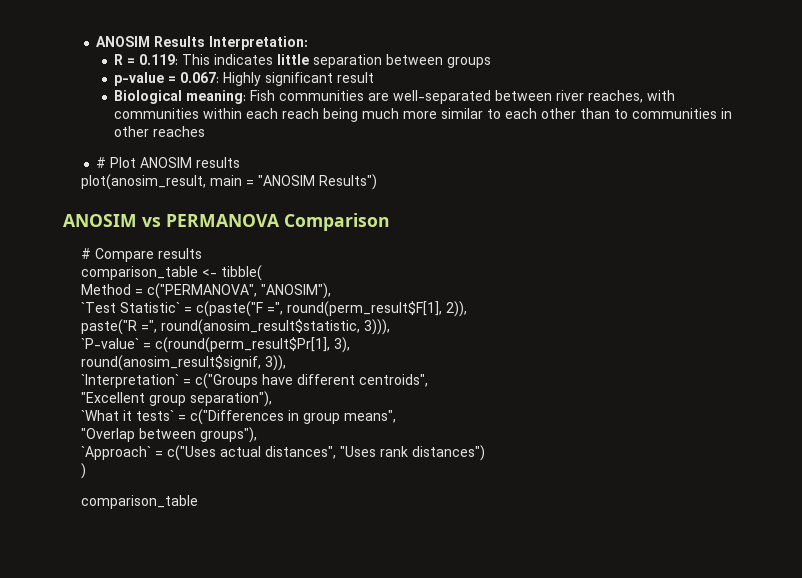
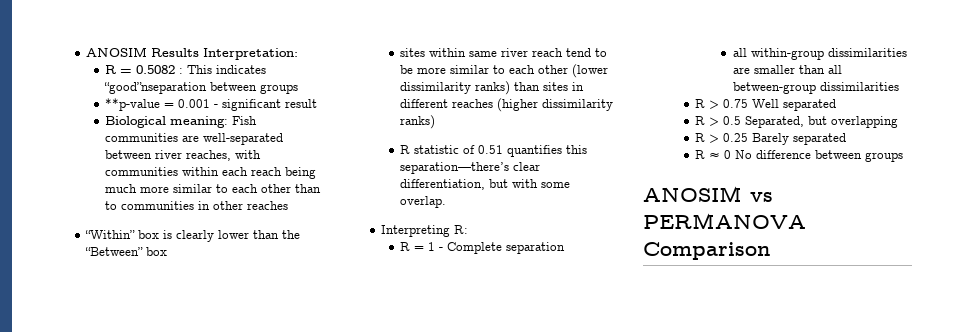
[139,54,492,68] [114,72,262,86] 0.119: This indicates little separation between groups // p-value = 0.067: Highly -> [136,65,267,74] [104,82,299,94] [105,98,219,111] 0.5082 : This indicates “good”nseparation between groups // **p-value = 0.001 -
[96,157,241,168] [80,174,377,190] [63,213,390,231] [80,248,202,262] [80,265,262,281] [80,283,331,299] [80,301,467,317] [80,319,390,335] [80,337,350,353] [80,355,286,371] [80,373,428,389] [80,391,272,407] [80,409,396,425] [80,427,257,443] [80,445,485,461] [80,463,86,479] [80,495,198,509] # Plot ANOSIM results // plot(anosim_result, main = "ANOSIM Results") // ANOSIM vs PERMANOVA Comparison // # Compare results // comparison_table <- tibble( // Method = c("PERMANOVA", "ANOSIM"), // `Test Statistic` = c(paste("F =", round(perm_result$F[1], 2)), // paste("R =", round(anosim_result$statistic, 3))), // `P-value` = c(round(perm_result$Pr[1], 3), // round(anosim_result$signif, 3)), // `Interpretation` = c("Groups have different centroids", // "Excellent group separation"), // `What it tests` = c("Differences in group means", // "Overlap between groups"), // `Approach` = c("Uses actual distances", "Uses rank distances") // ) // comparison_table -> [85,230,301,242] [85,247,168,256] [400,48,608,57] [400,64,609,78] [400,81,585,95] [400,98,614,112] [400,115,436,129] [400,145,588,157] [400,162,541,174] [400,179,571,190] [400,196,447,208] [381,225,469,237] [400,242,566,254] [733,48,908,60] [733,65,843,74] [733,82,900,94] [695,99,837,111] [695,116,899,128] [695,133,847,145] [695,150,904,162] [643,186,773,202] [643,213,806,229] [643,242,771,260] “Within” box is clearly lower than the “Between” box // sites within same river reach tend to be more similar to each other (lower dissimilarity ranks) than sites in different reaches (higher dissimilarity ranks) // R statistic of 0.51 quantifies this separation—there’s clear differentiation, but with some overlap. // Interpreting R: // R = 1 - Complete separation // all within-group dissimilarities are smaller than all between-group dissimilarities // R > 0.75 Well separated // R > 0.5 Separated, but overlapping // R > 0.25 Barely separated // R ≈ 0 No difference between groups // ANOSIM vs PERMANOVA Comparison

